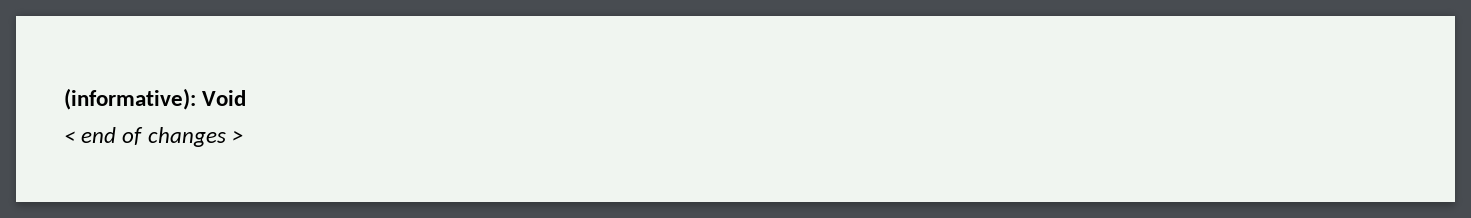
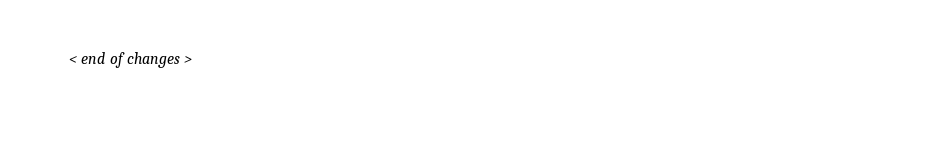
[64,88,247,110] (informative): Void // -> (69, 60) none

